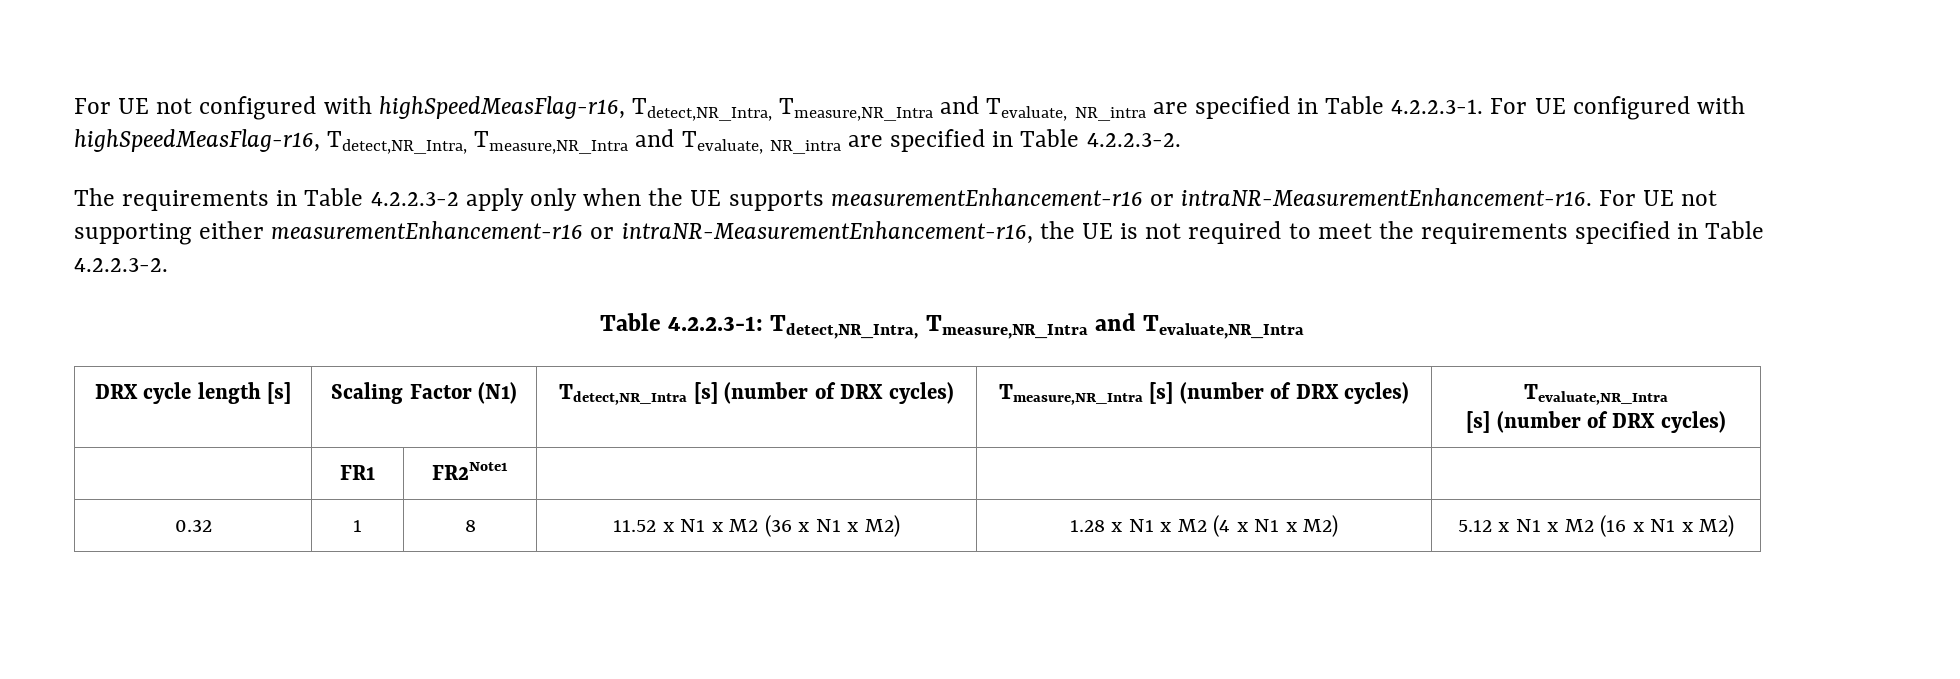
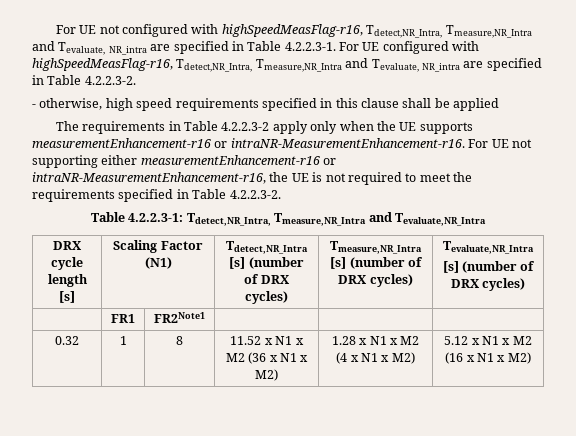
(1181, 140) none -> [32,98,500,111] // - otherwise, high speed requirements specified in this clause shall be applied

